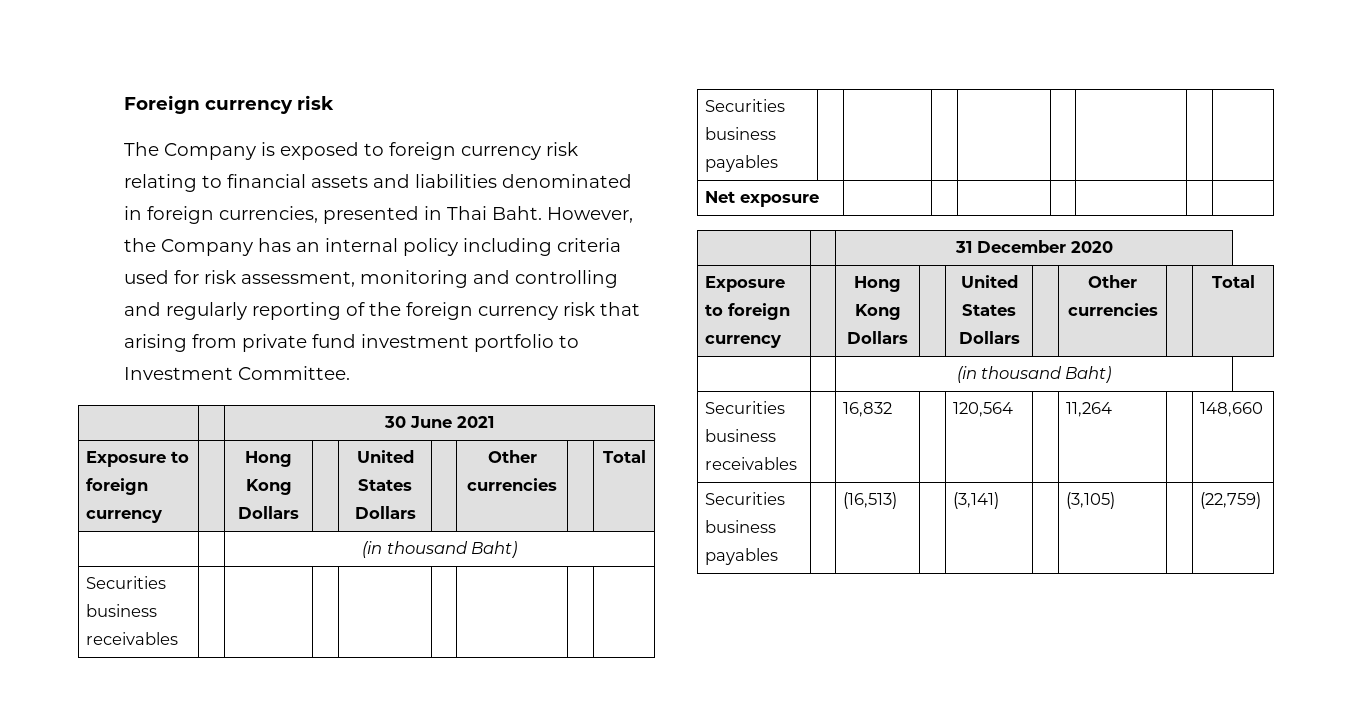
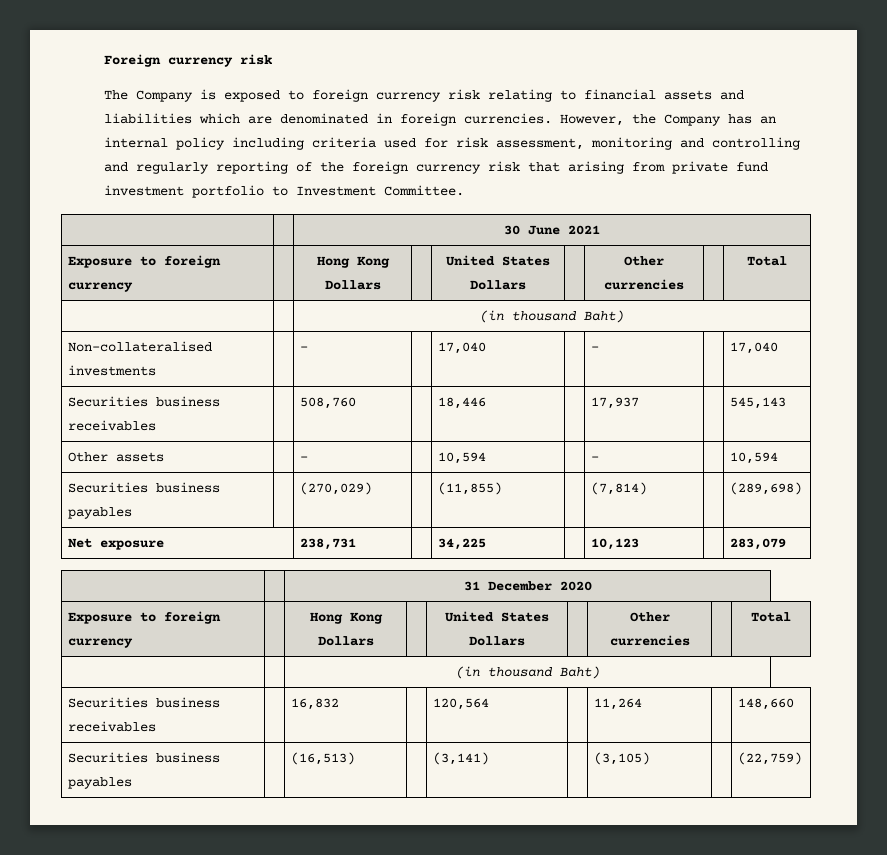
(498, 181) none -> [198,113,272,124] which are
[219,206,543,224] currencies, presented in Thai Baht. -> [463,113,552,124] currencies.
[86,576,167,589] [86,604,158,617] [86,632,179,645] [705,99,786,112] [705,127,777,140] [705,155,779,172] [705,191,819,207] Securities business receivables | | | | | | | | // Securities business payables | | | | | | | | // Net exposure | | | | | | | -> [67,341,212,352] [67,365,156,376] [299,346,308,351] [437,342,486,354] [590,346,599,351] [729,342,778,354] [67,396,220,407] [67,420,156,431] [299,397,356,409] [437,397,486,409] [590,397,639,409] [729,397,786,409] [67,452,164,462] [299,456,308,461] [437,452,486,464] [590,456,599,461] [729,452,778,464] [67,482,220,493] [67,507,132,519] [299,482,372,495] [437,482,502,495] [590,482,647,495] [729,482,802,495] [67,538,164,550] [299,538,356,550] [437,538,486,550] [590,538,639,550] [729,538,786,550] Non-collateralised investments | | - | | 17,040 | | - | | 17,040 // Securities business receivables | | 508,760 | | 18,446 | | 17,937 | | 545,143 // Other assets | | - | | 10,594 | | - | | 10,594 // Securities business payables | | (270,029) | | (11,855) | | (7,814) | | (289,698) // Net exposure | 238,731 | | 34,225 | | 10,123 | | 283,079

